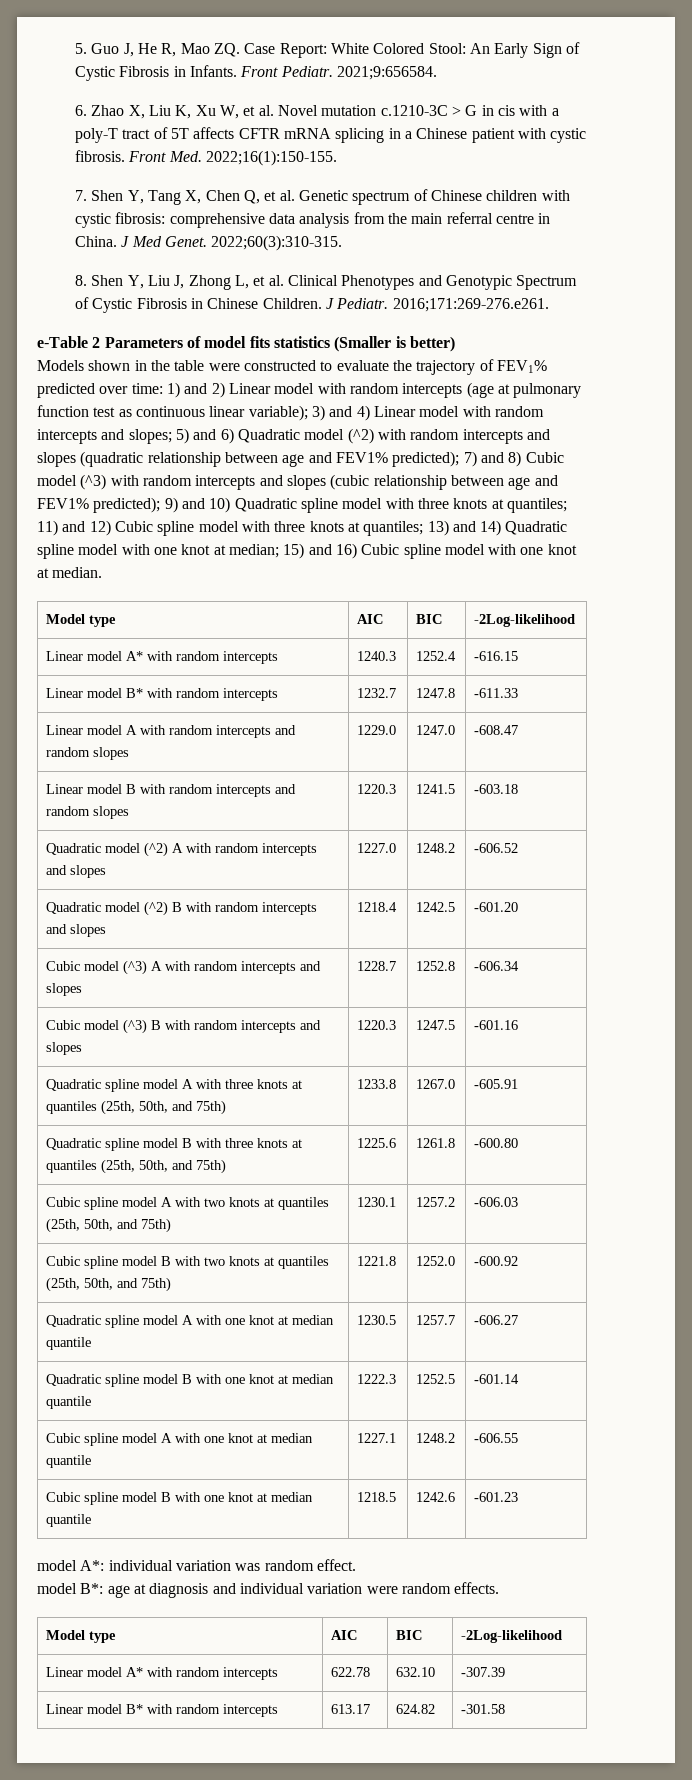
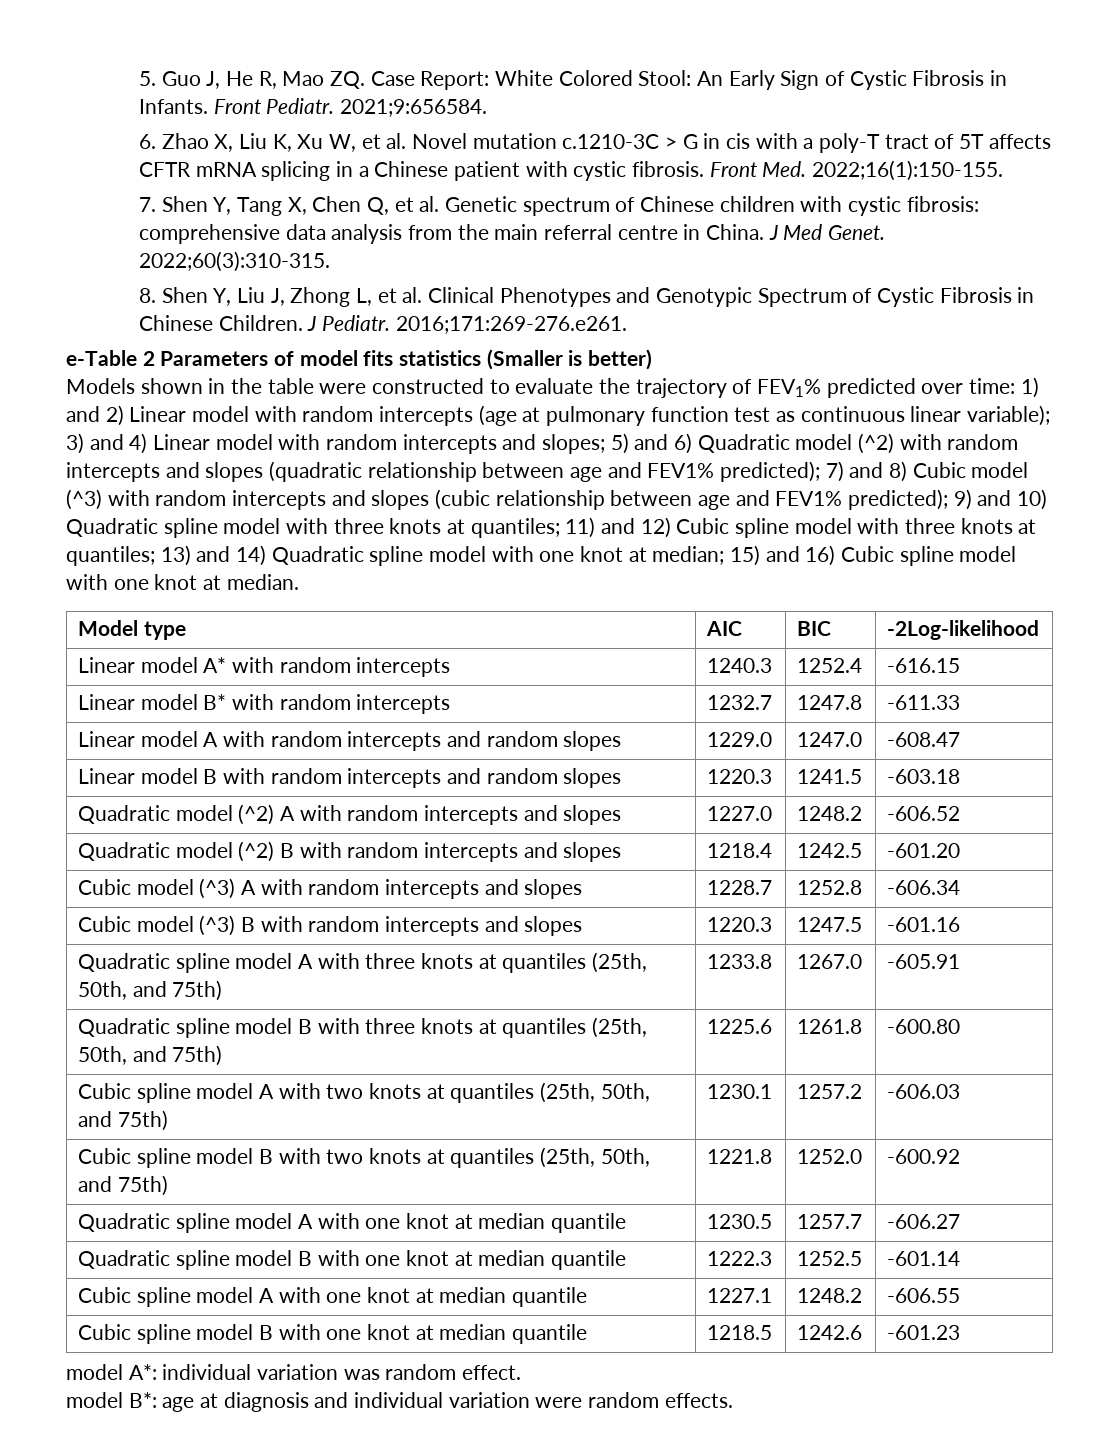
[46,1630,117,1643] [331,1630,358,1640] [396,1630,423,1640] [461,1630,563,1643] [46,1667,279,1680] [331,1667,371,1677] [396,1667,436,1677] [461,1667,506,1677] [46,1704,279,1717] [331,1704,371,1714] [396,1704,436,1714] [461,1704,506,1714] // Model type | AIC | BIC | -2Log-likelihood // Linear model A* with random intercepts | 622.78 | 632.10 | -307.39 // Linear model B* with random intercepts | 613.17 | 624.82 | -301.58 -> (733, 1400) none

